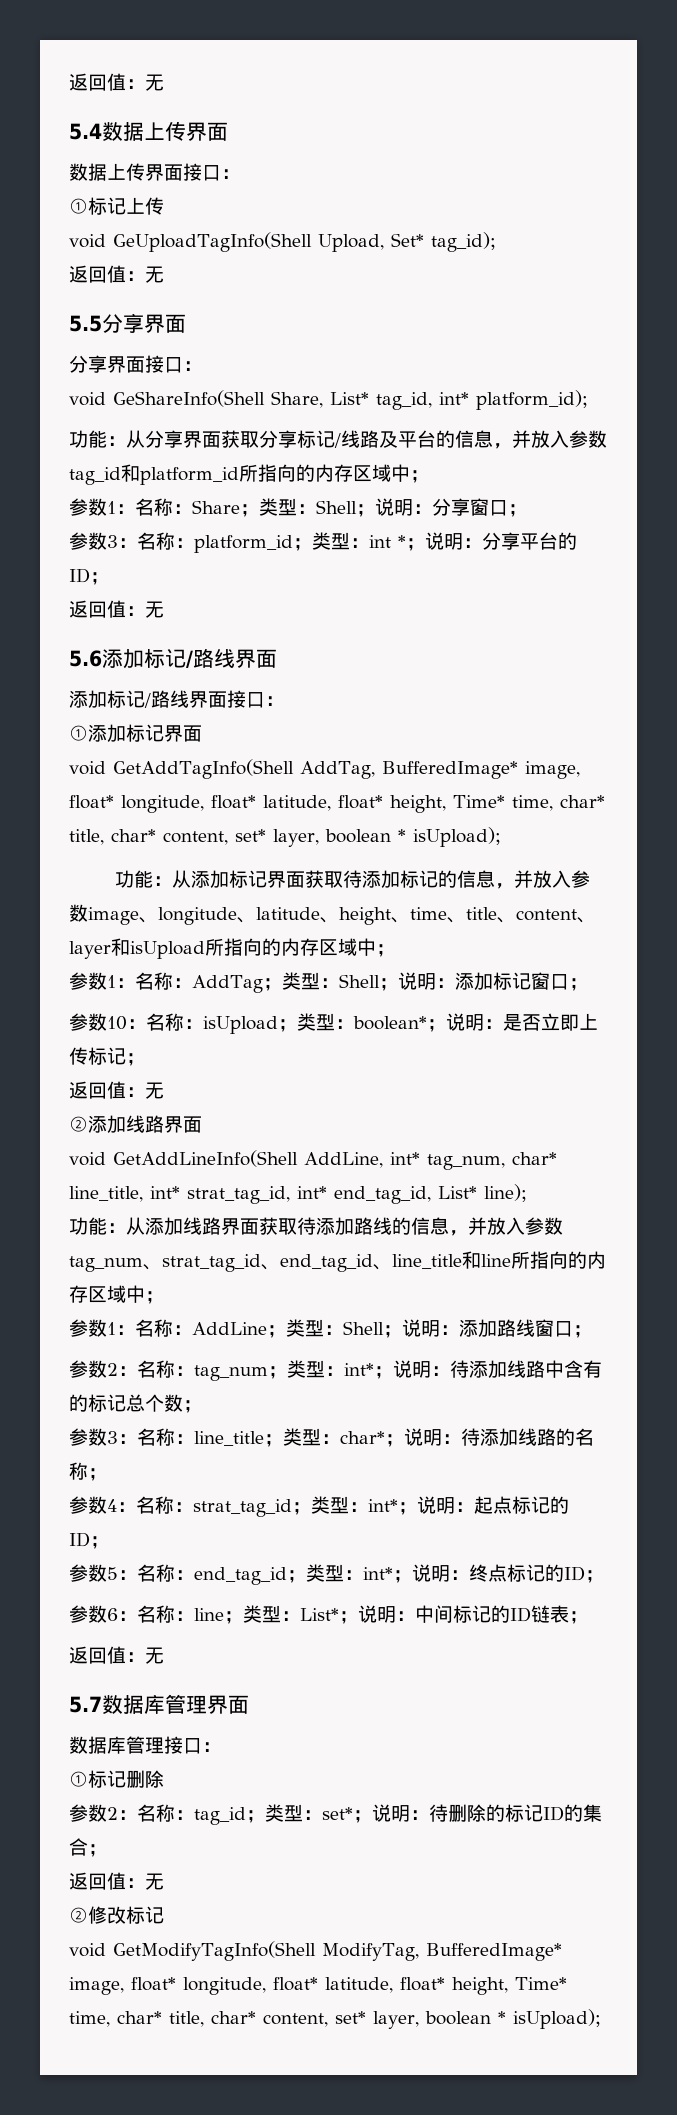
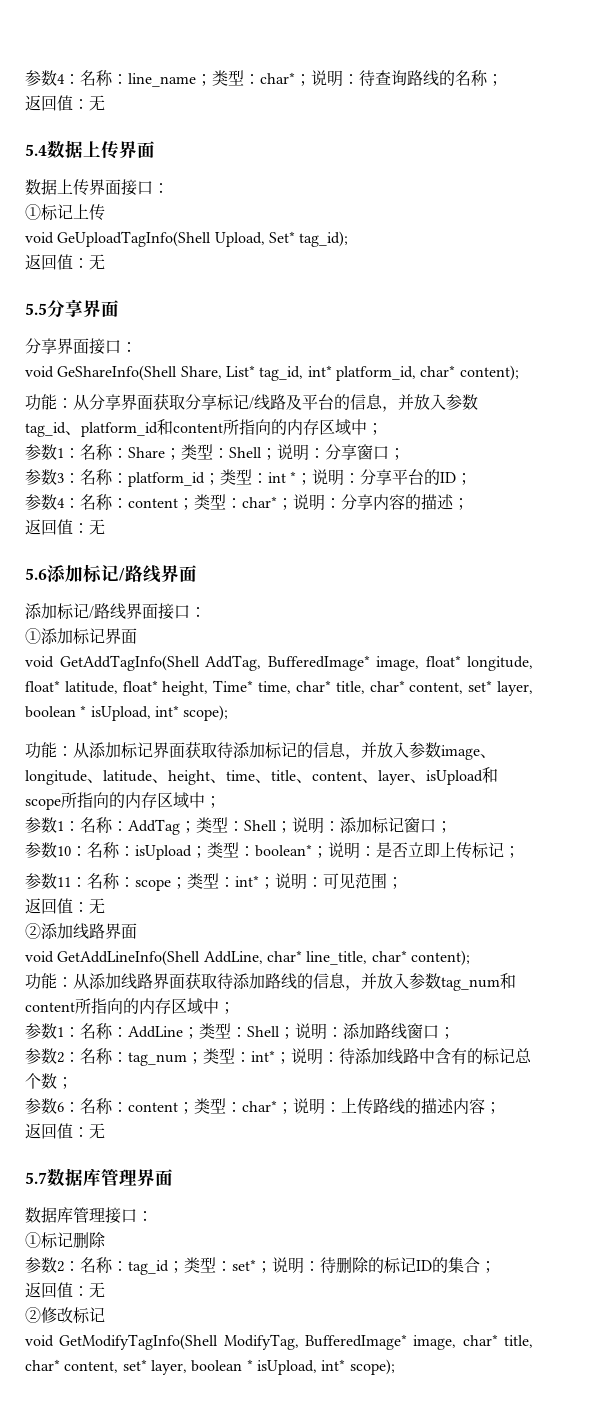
(69, 82) none -> [25,70,503,87] 参数4：名称：line_name；类型：char*；说明：待查询路线的名称； //
[476,390,588,410] platform_id); -> [335,365,519,381] platform_id, char* content);
[121,464,239,485] 和platform_id -> [65,419,223,437] 、platform_id和content
(109, 578) none -> [25,494,469,511] // 参数4：名称：content；类型：char*；说明：分享内容的描述；
[412,827,501,847] isUpload); -> [90,705,229,721] isUpload, int* scope);
[111,938,205,959] 和isUpload -> [410,767,498,785] [25,798,61,810] 、isUpload和scope
(145, 1059) none -> [25,873,403,891] // 参数11：名称：scope；类型：int*；说明：可见范围；
[390,1152,557,1170] [69,1184,527,1204] int* tag_num, char* line_title, int* strat_tag_id, int* end_tag_id, List* line); -> [266,950,470,966] char* line_title, char* content);
[143,1251,511,1272] 、strat_tag_id、end_tag_id、line_title和line -> [500,973,516,989] [25,1002,75,1012] 和content
[107,1428,594,1447] [69,1462,107,1481] [69,1496,569,1517] [69,1532,109,1549] [69,1564,604,1585] [69,1605,569,1624] 3：名称：line_title；类型：char*；说明：待添加线路的名称； // 参数4：名称：strat_tag_id；类型：int*；说明：起点标记的ID； // 参数5：名称：end_tag_id；类型：int*；说明：终点标记的ID； // 参数6：名称：line；类型：List*；说明：中间标记的ID链表 -> [57,1098,485,1115] 6：名称：content；类型：char*；说明：上传路线的描述内容
[131,1977,567,1995] [69,2009,601,2029] float* longitude, float* latitude, float* height, Time* time, char* title, char* content, set* layer, boolean * isUpload); -> [462,1334,533,1348] [25,1359,395,1375] char* title, char* content, set* layer, boolean * isUpload, int* scope);

